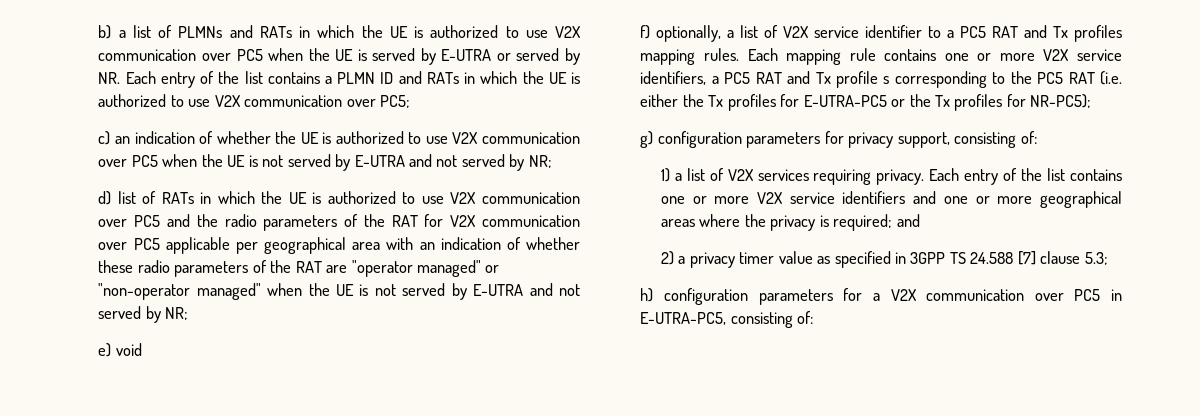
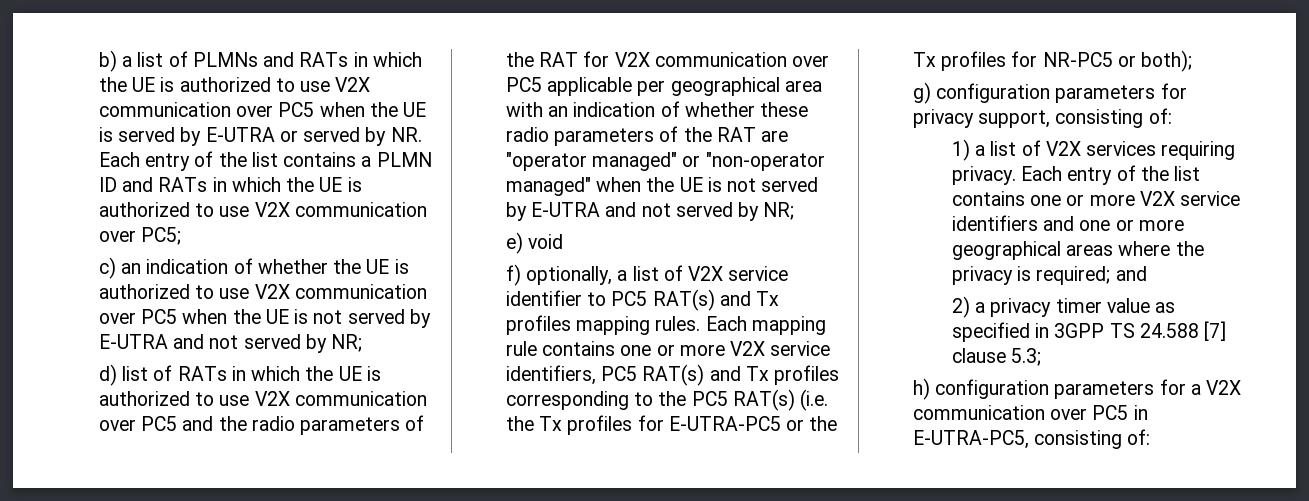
[947,26,1019,38] a PC5 RAT -> [611,289,715,311] PC5 RAT(s)
[711,71,890,88] a PC5 RAT and Tx profile s -> [601,364,840,386] PC5 RAT(s) and Tx profiles
[1068,71,1123,85] [640,94,679,107] RAT (i.e. either -> [732,389,829,411] RAT(s) (i.e.
[1030,94,1092,108] NR-PC5); -> [1042,50,1193,72] NR-PC5 or both);

